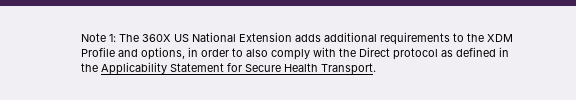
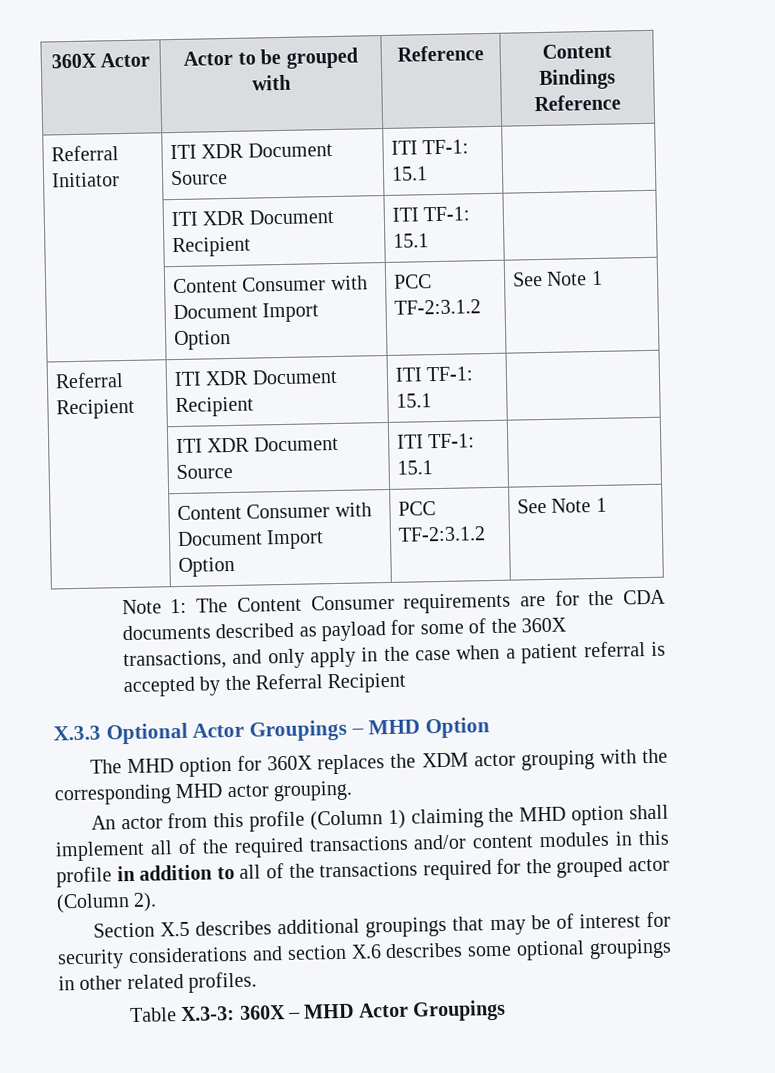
[81,32,514,45] [81,47,510,60] [81,62,377,75] Note 1: The 360X US National Extension adds additional requirements to the XDM Profile and options, in order to also comply with the Direct protocol as defined in the Applicability Statement for Secure Health Transport. -> [50,52,151,69] [183,47,358,69] [252,74,291,91] [397,45,484,62] [541,43,612,59] [539,68,616,91] [534,94,621,112] [51,145,120,162] [51,172,121,188] [170,141,333,160] [170,169,229,186] [391,139,470,155] [391,166,429,181] [171,208,334,227] [172,236,252,258] [392,206,471,222] [393,233,430,248] [173,275,368,294] [173,302,320,323] [174,329,232,351] [393,274,433,289] [394,299,482,315] [512,270,603,287] [55,372,125,389] [56,398,136,420] [174,368,338,387] [175,396,255,418] [395,366,475,382] [396,393,433,408] [176,435,339,454] [176,463,234,480] [397,433,476,449] [397,460,434,475] [177,502,372,521] [177,529,325,550] [178,556,236,578] [398,501,437,516] [398,526,487,542] [517,497,607,514] [121,589,666,615] [121,617,567,642] [122,641,667,671] [122,672,407,698] [53,717,491,745] [89,748,668,778] [54,780,354,806] [90,804,669,832] [55,830,669,862] [56,857,670,888] [56,892,158,914] [92,911,671,938] [57,938,672,970] [58,971,258,993] [129,999,507,1023] 360X Actor | Actor to be grouped with | Reference | Content Bindings Reference // Referral Initiator | ITI XDR Document Source | ITI TF-1: 15.1 | // | ITI XDR Document Recipient | ITI TF-1: 15.1 | // | Content Consumer with Document Import Option | PCC TF-2:3.1.2 | See Note 1 // Referral Recipient | ITI XDR Document Recipient | ITI TF-1: 15.1 | // | ITI XDR Document Source | ITI TF-1: 15.1 | // | Content Consumer with Document Import Option | PCC TF-2:3.1.2 | See Note 1 // Note 1: The Content Consumer requirements are for the CDA documents described as payload for some of the 360X transactions, and only apply in the case when a patient referral is accepted by the Referral Recipient // X.3.3 Optional Actor Groupings – MHD Option // The MHD option for 360X replaces the XDM actor grouping with the corresponding MHD actor grouping. // An actor from this profile (Column 1) claiming the MHD option shall implement all of the required transactions and/or content modules in this profile in addition to all of the transactions required for the grouped actor (Column 2). // Section X.5 describes additional groupings that may be of interest for security considerations and section X.6 describes some optional groupings in other related profiles. // Table X.3-3: 360X – MHD Actor Groupings

